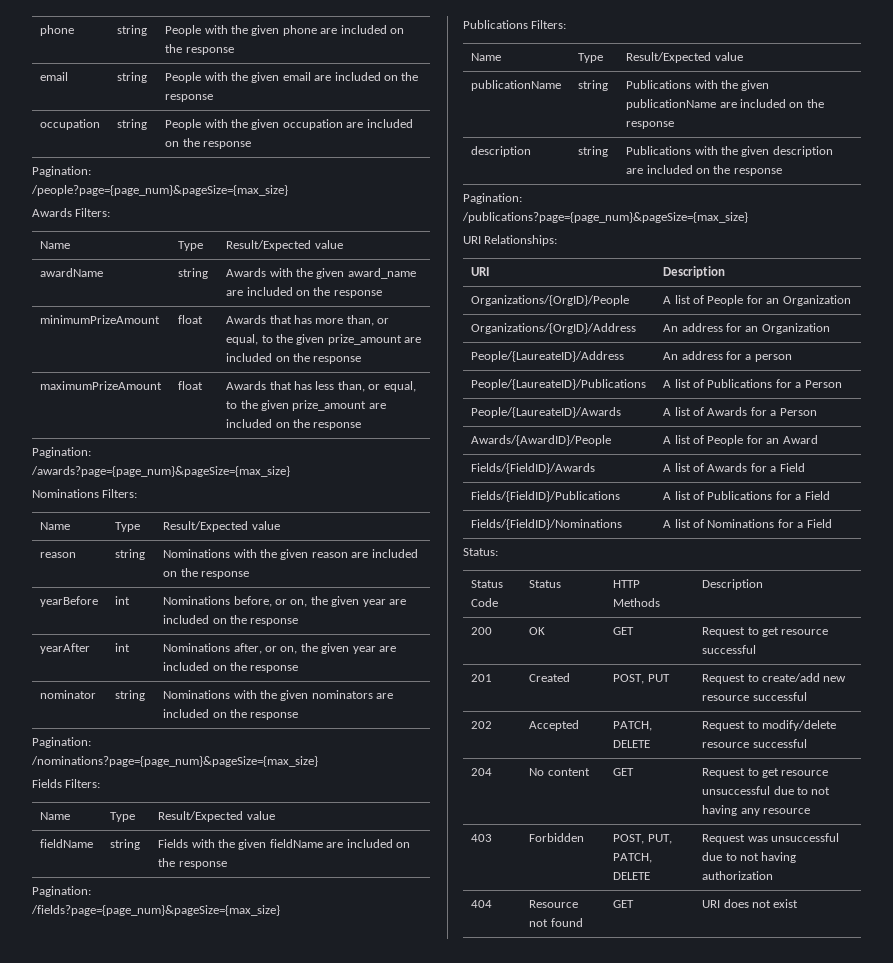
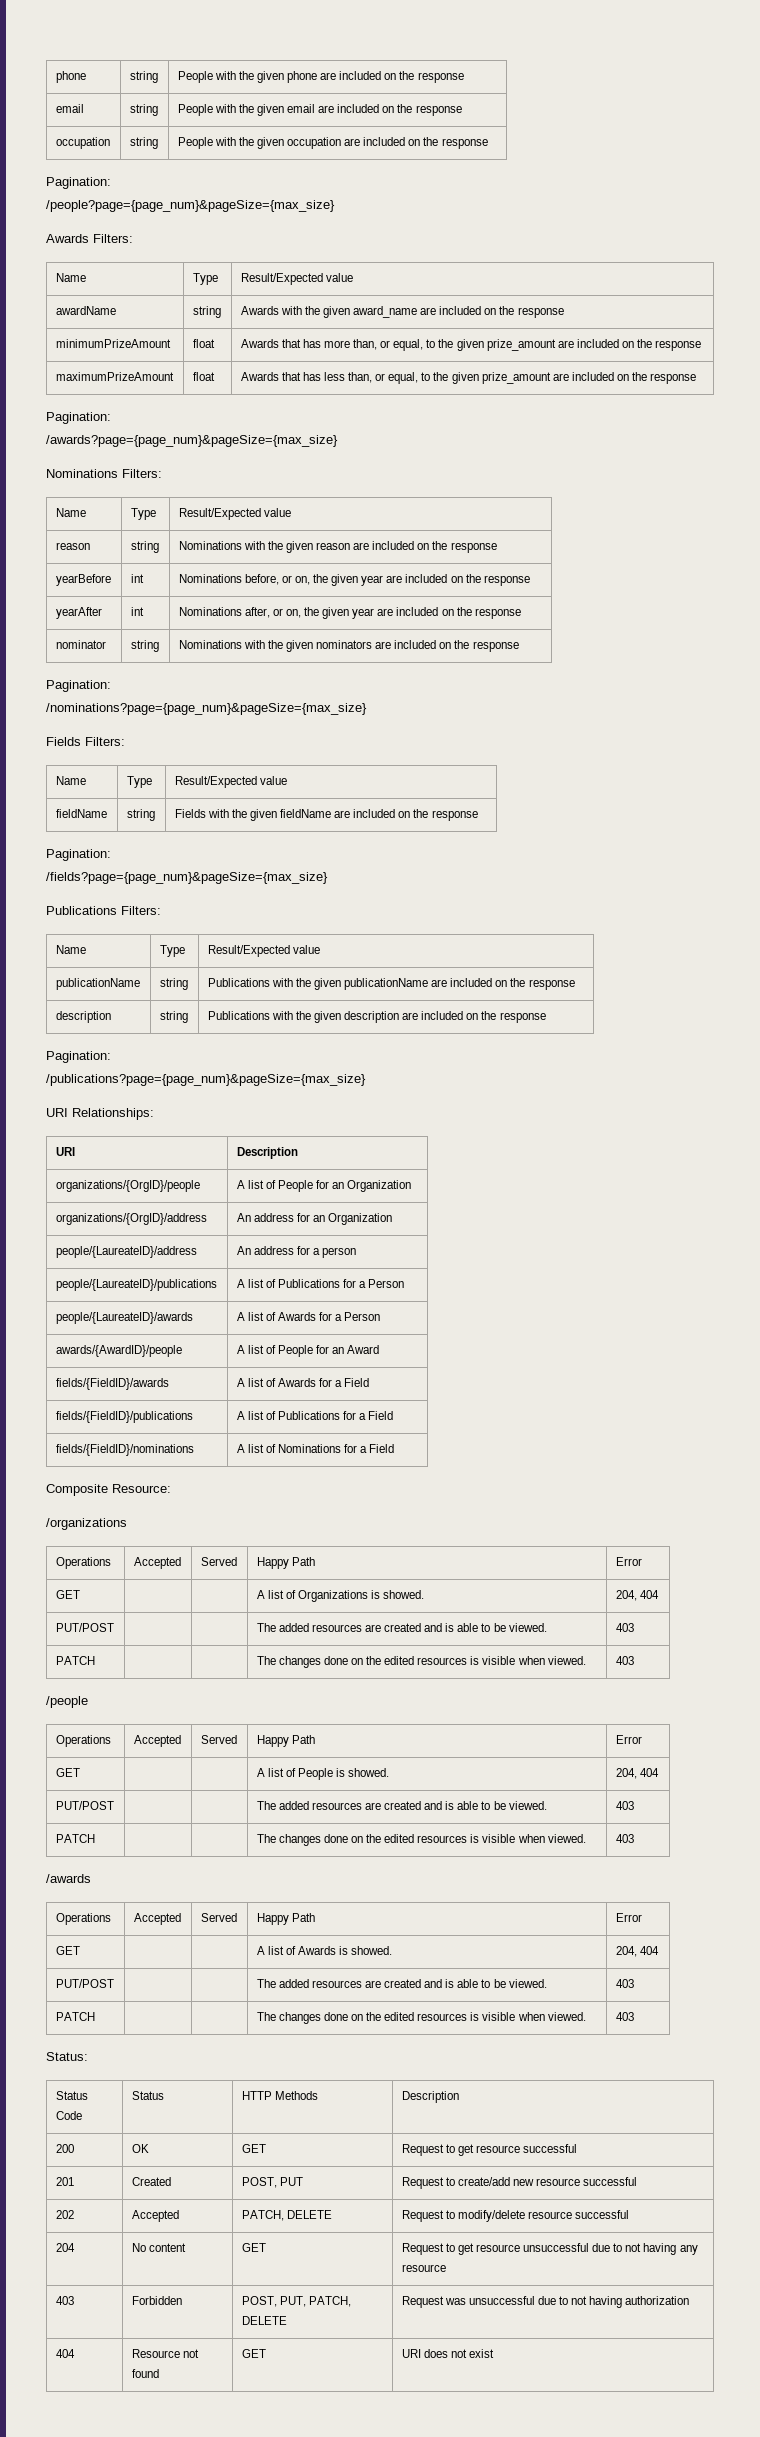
[471,295,630,306] Organizations/{OrgID}/People -> [55,1180,200,1192] organizations/{OrgID}/people
[471,323,637,334] Organizations/{OrgID}/Address -> [55,1213,207,1225] organizations/{OrgID}/address
[471,351,625,362] People/{LaureateID}/Address -> [55,1246,197,1258] people/{LaureateID}/address
[471,379,647,390] People/{LaureateID}/Publications -> [55,1279,217,1291] people/{LaureateID}/publications
[471,407,622,418] People/{LaureateID}/Awards -> [55,1312,193,1324] people/{LaureateID}/awards
[471,435,612,446] Awards/{AwardID}/People -> [55,1345,182,1357] awards/{AwardID}/people
[471,463,596,474] Fields/{FieldID}/Awards -> [55,1378,169,1390] fields/{FieldID}/awards
[471,491,621,502] Fields/{FieldID}/Publications -> [55,1411,193,1423] fields/{FieldID}/publications
[471,519,623,530] Fields/{FieldID}/Nominations -> [55,1444,194,1456] fields/{FieldID}/nominations
(832, 523) none -> [46,1484,171,1496] [46,1518,127,1530] [55,1557,111,1569] [133,1557,181,1569] [200,1557,237,1566] [256,1557,315,1569] [615,1557,642,1566] [55,1590,80,1599] [256,1590,425,1602] [615,1590,659,1601] [55,1623,114,1632] [256,1623,547,1632] [615,1623,634,1632] [55,1656,95,1665] [256,1656,586,1668] [615,1656,634,1665] [46,1696,88,1708] [55,1735,111,1747] [133,1735,181,1747] [200,1735,237,1744] [256,1735,315,1747] [615,1735,642,1744] [55,1768,80,1777] [256,1768,390,1780] [615,1768,659,1779] [55,1801,114,1810] [256,1801,547,1810] [615,1801,634,1810] [55,1834,95,1843] [256,1834,586,1846] [615,1834,634,1843] [46,1874,91,1883] [55,1913,111,1925] [133,1913,181,1925] [200,1913,237,1922] [256,1913,315,1925] [615,1913,642,1922] [55,1946,80,1955] [256,1946,393,1955] [615,1946,659,1957] [55,1979,114,1988] [256,1979,547,1988] [615,1979,634,1988] [55,2012,95,2021] [256,2012,586,2024] [615,2012,634,2021] // Composite Resource: // /organizations // Operations | Accepted | Served | Happy Path | Error // GET | | | A list of Organizations is showed. | 204, 404 // PUT/POST | | | The added resources are created and is able to be viewed. | 403 // PATCH | | | The changes done on the edited resources is visible when viewed. | 403 // /people // Operations | Accepted | Served | Happy Path | Error // GET | | | A list of People is showed. | 204, 404 // PUT/POST | | | The added resources are created and is able to be viewed. | 403 // PATCH | | | The changes done on the edited resources is visible when viewed. | 403 // /awards // Operations | Accepted | Served | Happy Path | Error // GET | | | A list of Awards is showed. | 204, 404 // PUT/POST | | | The added resources are created and is able to be viewed. | 403 // PATCH | | | The changes done on the edited resources is visible when viewed. | 403

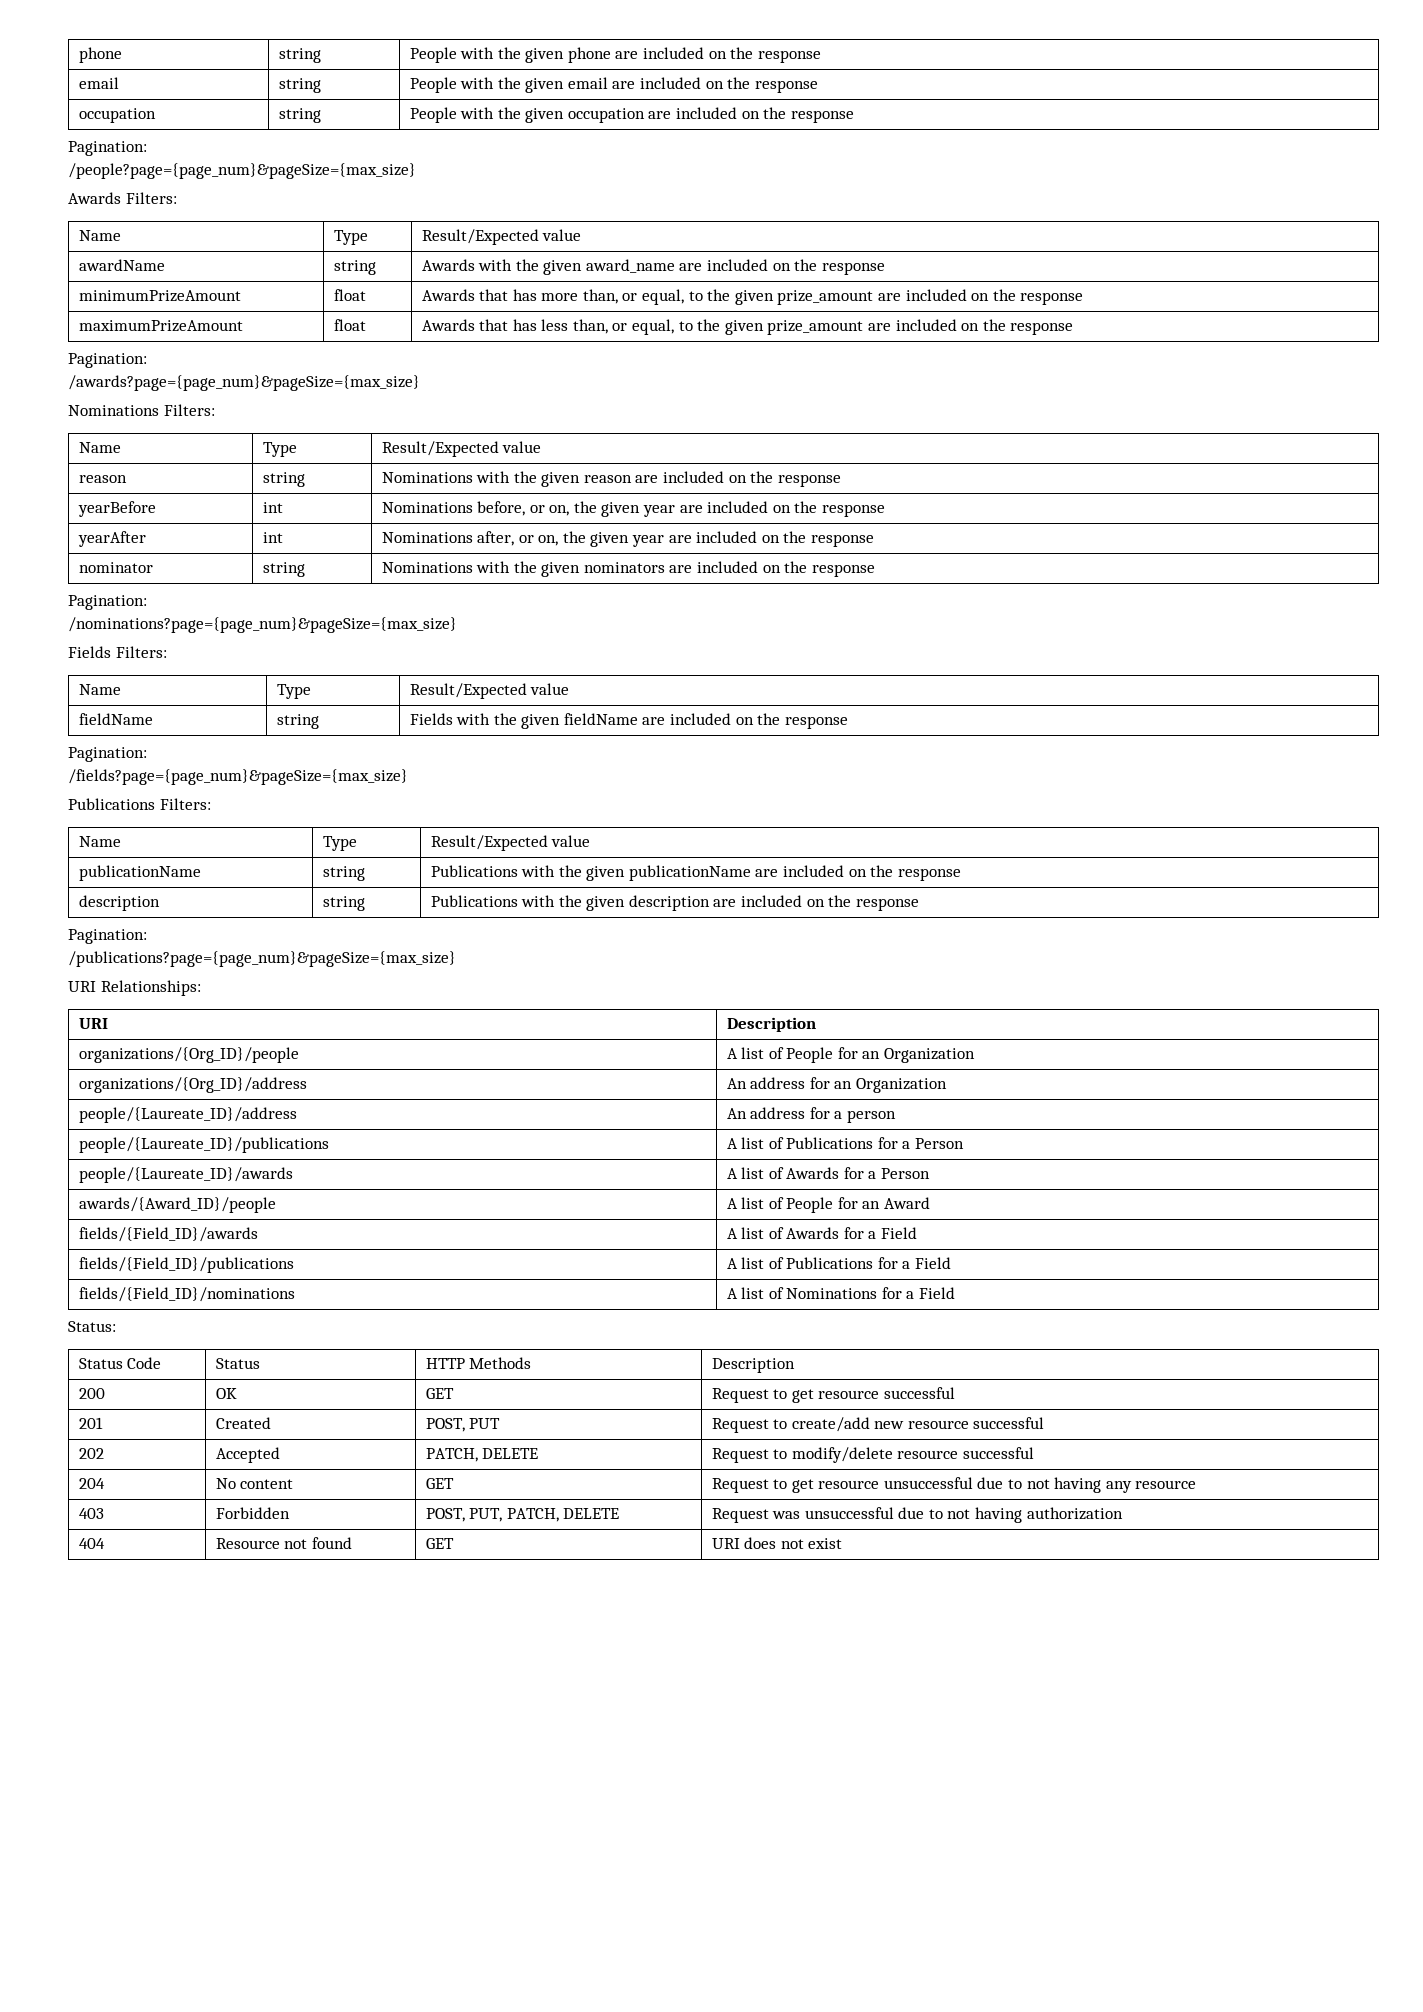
[55,1180,200,1192] organizations/{OrgID}/people -> [78,1047,299,1063] organizations/{Org_ID}/people
[55,1213,207,1225] organizations/{OrgID}/address -> [78,1077,307,1093] organizations/{Org_ID}/address
[55,1246,197,1258] people/{LaureateID}/address -> [78,1107,297,1123] people/{Laureate_ID}/address
[55,1279,217,1291] people/{LaureateID}/publications -> [78,1137,329,1153] people/{Laureate_ID}/publications
[55,1312,193,1324] people/{LaureateID}/awards -> [78,1167,293,1183] people/{Laureate_ID}/awards
[55,1345,182,1357] awards/{AwardID}/people -> [78,1197,276,1213] awards/{Award_ID}/people
[55,1378,169,1390] fields/{FieldID}/awards -> [78,1227,258,1242] fields/{Field_ID}/awards
[55,1411,193,1423] fields/{FieldID}/publications -> [78,1257,294,1273] fields/{Field_ID}/publications
[55,1444,194,1456] fields/{FieldID}/nominations -> [78,1287,295,1302] fields/{Field_ID}/nominations
[46,1484,171,1496] [46,1518,127,1530] [55,1557,111,1569] [133,1557,181,1569] [200,1557,237,1566] [256,1557,315,1569] [615,1557,642,1566] [55,1590,80,1599] [256,1590,425,1602] [615,1590,659,1601] [55,1623,114,1632] [256,1623,547,1632] [615,1623,634,1632] [55,1656,95,1665] [256,1656,586,1668] [615,1656,634,1665] [46,1696,88,1708] [55,1735,111,1747] [133,1735,181,1747] [200,1735,237,1744] [256,1735,315,1747] [615,1735,642,1744] [55,1768,80,1777] [256,1768,390,1780] [615,1768,659,1779] [55,1801,114,1810] [256,1801,547,1810] [615,1801,634,1810] [55,1834,95,1843] [256,1834,586,1846] [615,1834,634,1843] [46,1874,91,1883] [55,1913,111,1925] [133,1913,181,1925] [200,1913,237,1922] [256,1913,315,1925] [615,1913,642,1922] [55,1946,80,1955] [256,1946,393,1955] [615,1946,659,1957] [55,1979,114,1988] [256,1979,547,1988] [615,1979,634,1988] [55,2012,95,2021] [256,2012,586,2024] [615,2012,634,2021] // Composite Resource: // /organizations // Operations | Accepted | Served | Happy Path | Error // GET | | | A list of Organizations is showed. | 204, 404 // PUT/POST | | | The added resources are created and is able to be viewed. | 403 // PATCH | | | The changes done on the edited resources is visible when viewed. | 403 // /people // Operations | Accepted | Served | Happy Path | Error // GET | | | A list of People is showed. | 204, 404 // PUT/POST | | | The added resources are created and is able to be viewed. | 403 // PATCH | | | The changes done on the edited resources is visible when viewed. | 403 // /awards // Operations | Accepted | Served | Happy Path | Error // GET | | | A list of Awards is showed. | 204, 404 // PUT/POST | | | The added resources are created and is able to be viewed. | 403 // PATCH | | | The changes done on the edited resources is visible when viewed. | 403 -> (956, 1293) none

